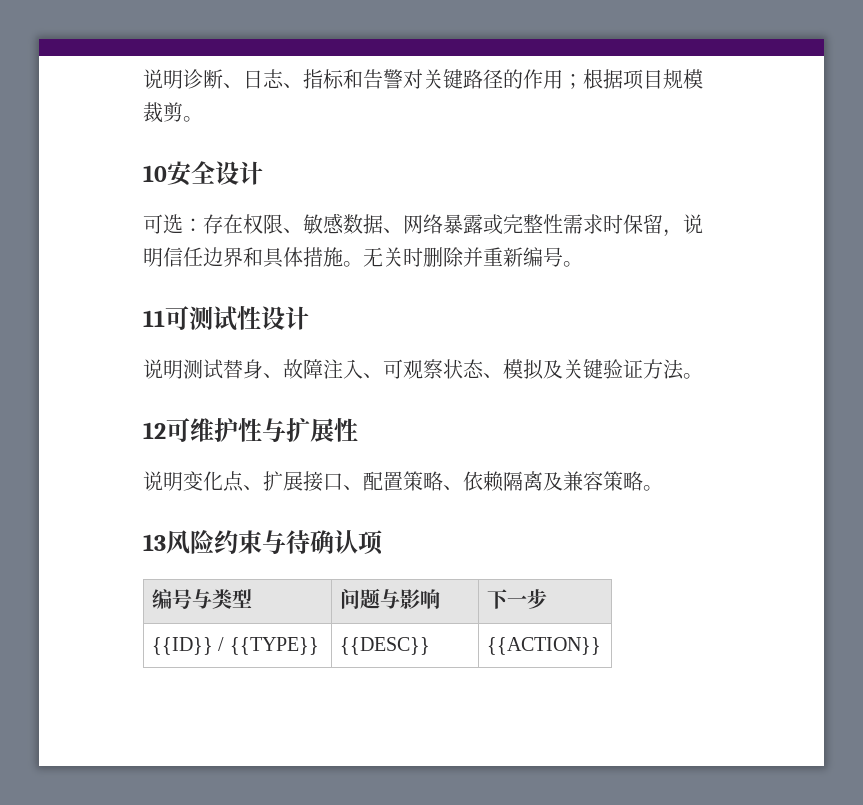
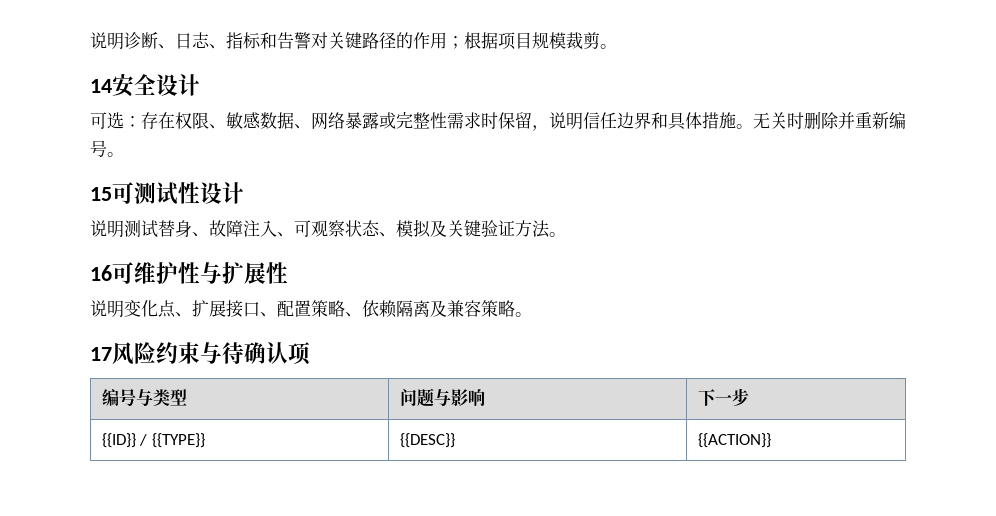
[143,165,167,182] 10 -> [90,79,112,93] 14
[143,310,165,327] 11 -> [90,187,112,201] 15
[143,422,166,439] 12 -> [90,265,112,281] 16
[143,534,166,551] 13 -> [90,347,112,361] 17

